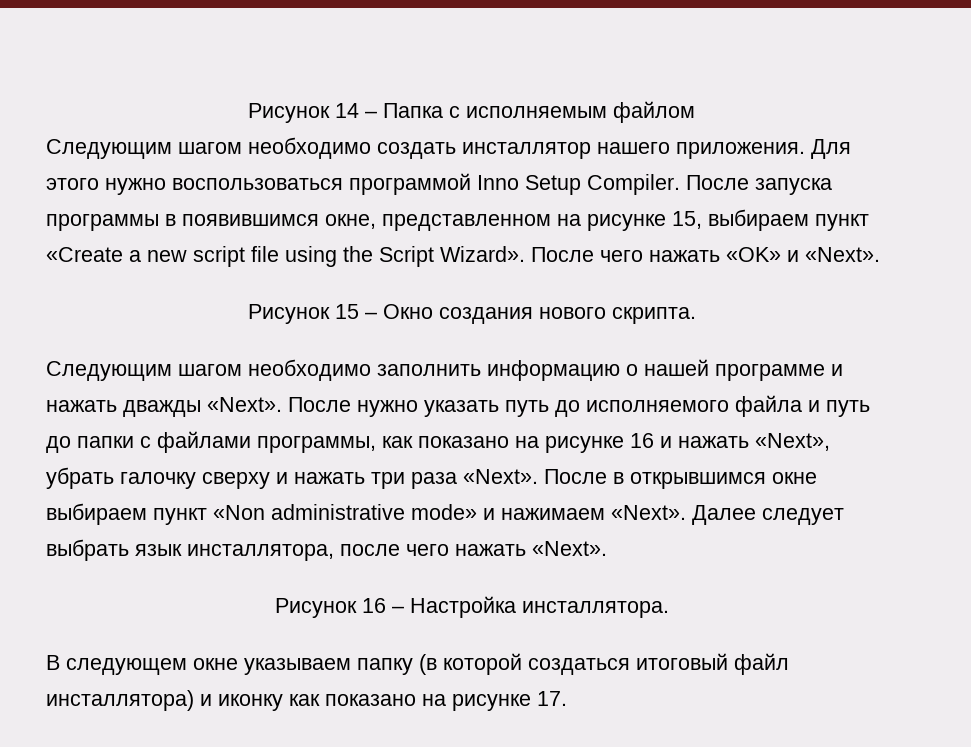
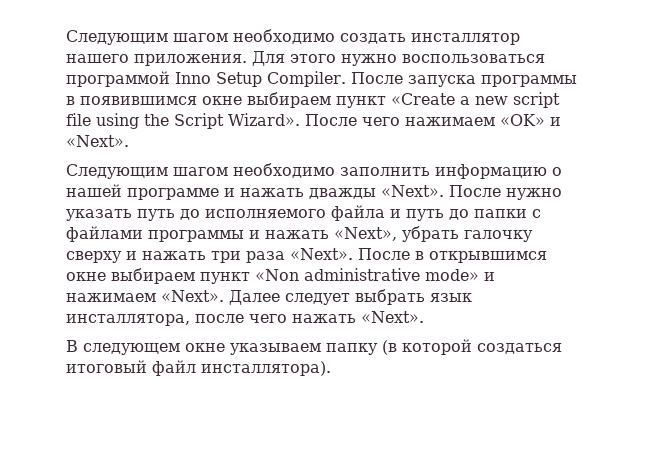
[248,101,695,123] Рисунок 14 – Папка с исполняемым файлом // -> (66, 37) none
[325,211,702,231] окне, представленном на рисунке 15, -> [202,96,242,105] окне
[649,250,720,262] нажать -> [405,117,495,126] нажимаем
[247,304,696,324] // Рисунок 15 – Окно создания нового скрипта. -> (129, 141) none
[257,433,654,453] программы, как показано на рисунке 16 -> [148,230,244,242] программы
[274,596,669,618] // Рисунок 16 – Настройка инсталлятора. -> (424, 317) none
[46,690,567,711] инсталлятора) и иконку как показано на рисунке 17. -> [201,361,331,376] инсталлятора).

